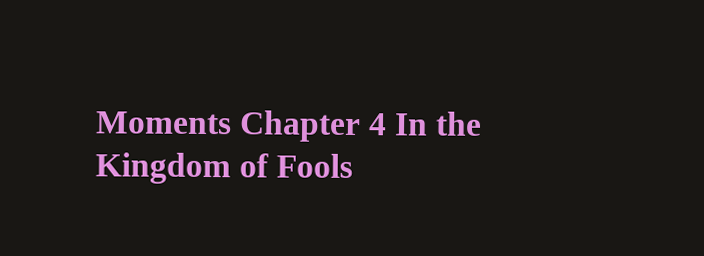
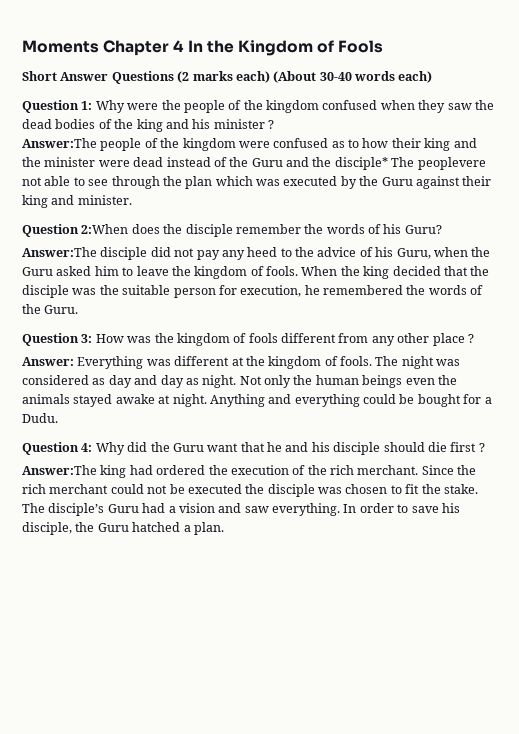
(354, 166) none -> [22,71,433,84] [22,100,494,113] [22,119,274,132] [22,138,477,151] [22,157,486,170] [22,176,492,189] [22,195,132,208] [22,224,442,237] [22,247,491,260] [22,266,490,279] [22,285,484,298] [22,304,79,314] [22,333,474,346] [22,356,461,369] [22,375,457,388] [22,394,492,407] [22,413,58,423] [22,442,485,455] [22,465,477,478] [22,484,478,497] [22,503,460,516] [22,522,224,535] // Short Answer Questions (2 marks each) (About 30-40 words each) // Question 1: Why were the people of the kingdom confused when they saw the dead bodies of the king and his minister ? // Answer:The people of the kingdom were confused as to how their king and the minister were dead instead of the Guru and the disciple* The peoplevere not able to see through the plan which was executed by the Guru against their king and minister. // Question 2:When does the disciple remember the words of his Guru? // Answer:The disciple did not pay any heed to the advice of his Guru, when the Guru asked him to leave the kingdom of fools. When the king decided that the disciple was the suitable person for execution, he remembered the words of the Guru. // Question 3: How was the kingdom of fools different from any other place ? // Answer: Everything was different at the kingdom of fools. The night was considered as day and day as night. Not only the human beings even the animals stayed awake at night. Anything and everything could be bought for a Dudu. // Question 4: Why did the Guru want that he and his disciple should die first ? // Answer:The king had ordered the execution of the rich merchant. Since the rich merchant could not be executed the disciple was chosen to fit the stake. The disciple’s Guru had a vision and saw everything. In order to save his disciple, the Guru hatched a plan.

